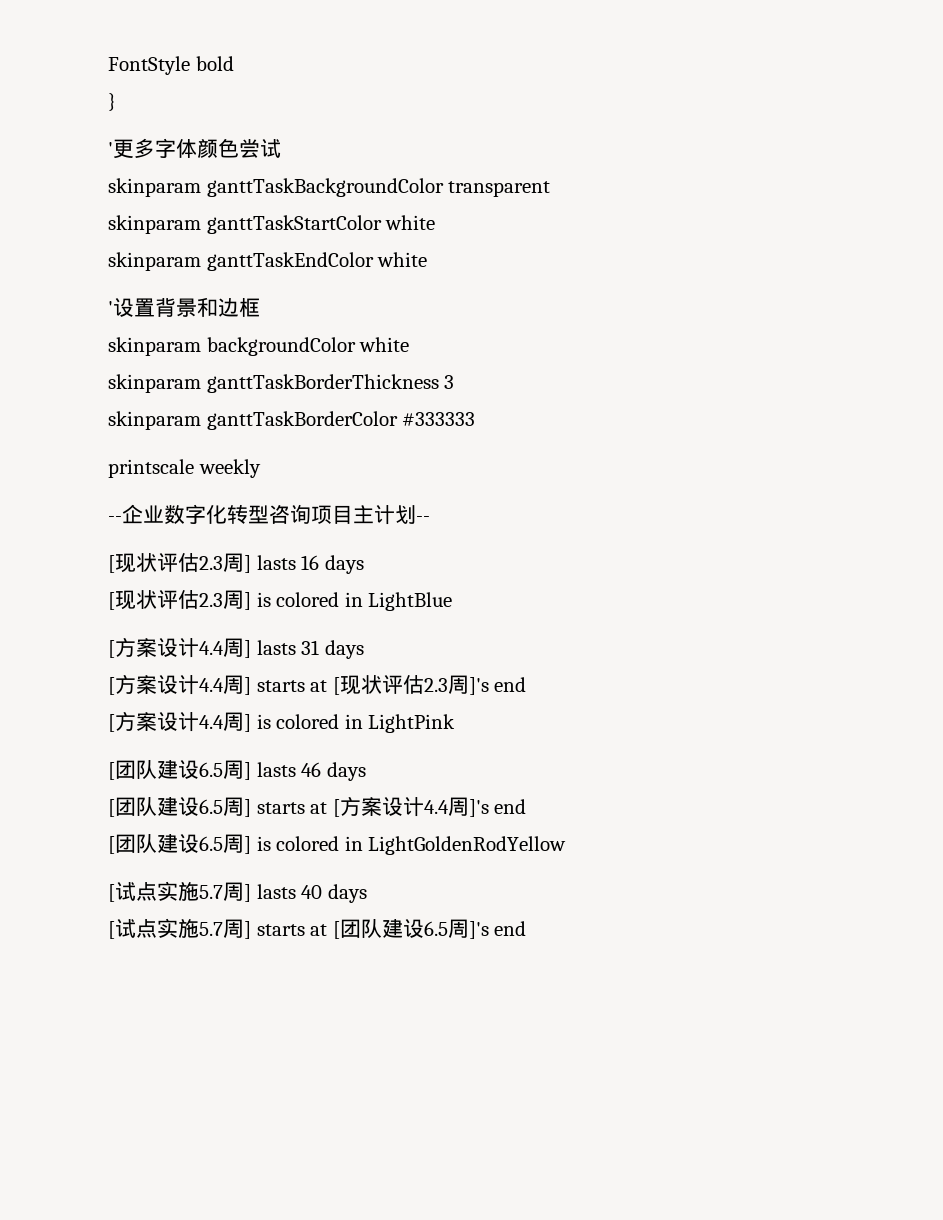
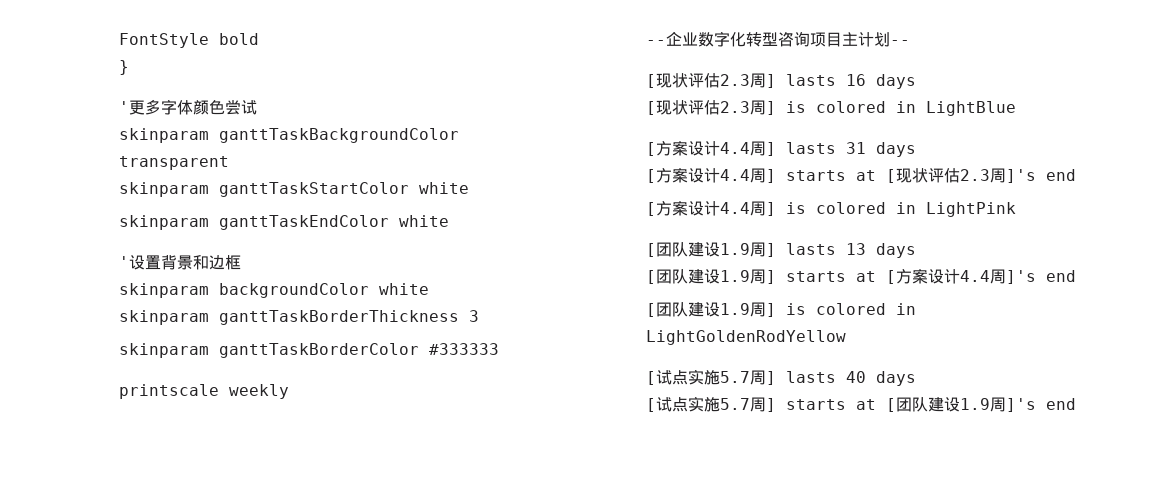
[199,760,322,780] 6.5周] lasts 46 -> [720,242,867,257] 1.9周] lasts 13
[199,799,224,814] 6.5 -> [720,270,751,282] 1.9
[199,836,224,851] 6.5 -> [720,303,751,315] 1.9
[423,921,448,936] 6.5 -> [960,398,991,410] 1.9

